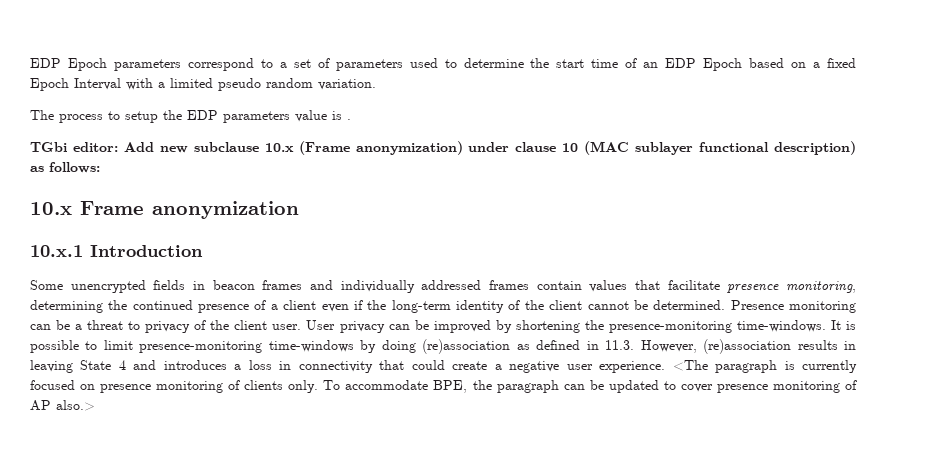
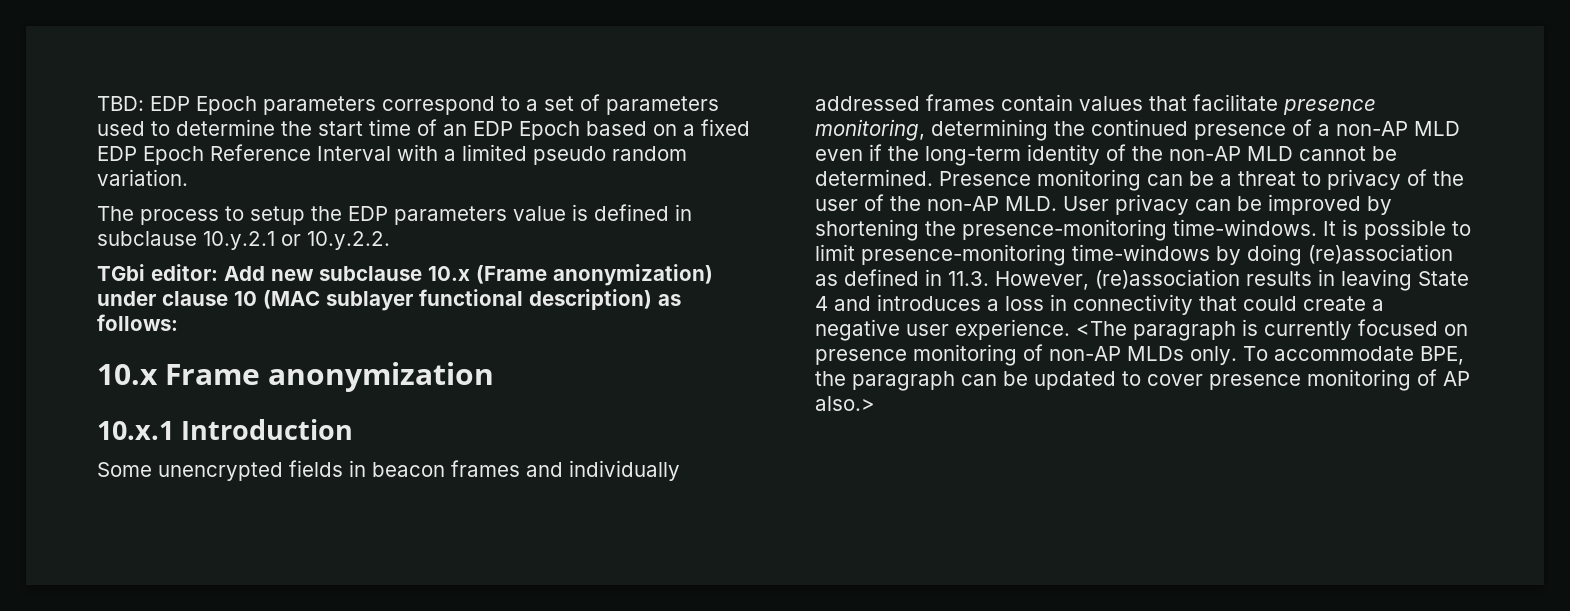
(30, 63) none -> [97,96,144,111] TBD:
[30,78,69,91] Epoch -> [97,144,311,165] EDP Epoch Reference
[347,119,351,120] . -> [594,204,692,221] [97,231,390,250] defined in subclause 10.y.2.1 or 10.y.2.2.
[283,300,317,310] client -> [1336,121,1460,136] non-AP MLD
[549,300,583,310] client -> [1169,146,1293,161] non-AP MLD
[234,320,302,330] client user. -> [815,194,1057,211] user of the non-AP MLD.
[244,380,284,390] clients -> [1049,346,1184,361] non-AP MLDs

